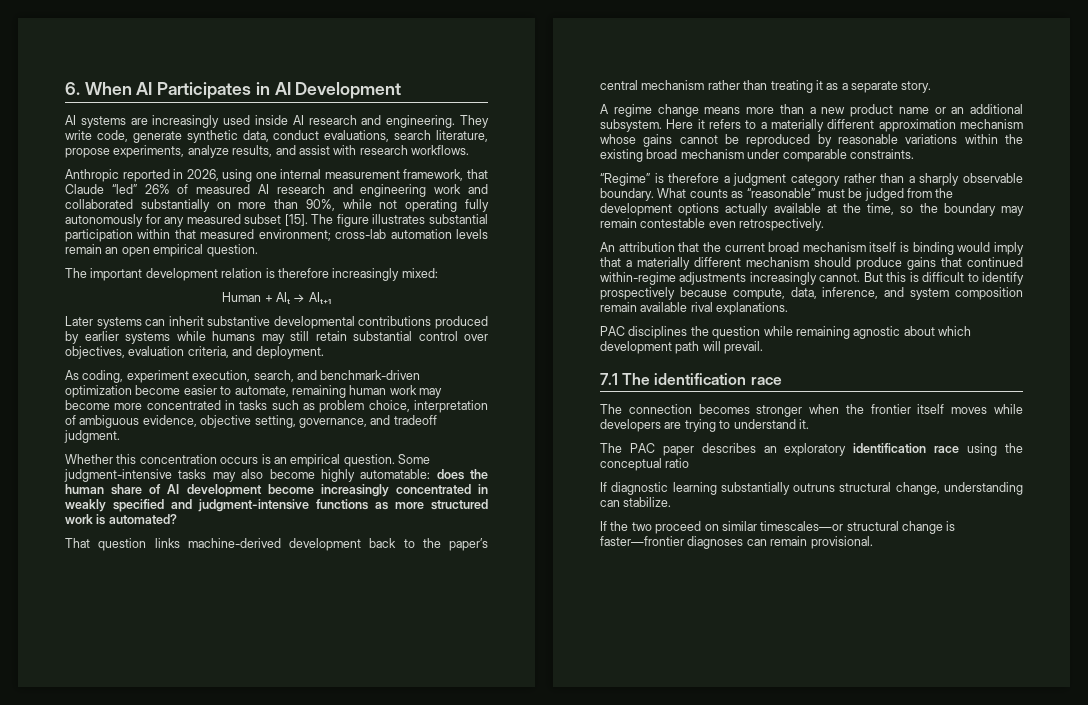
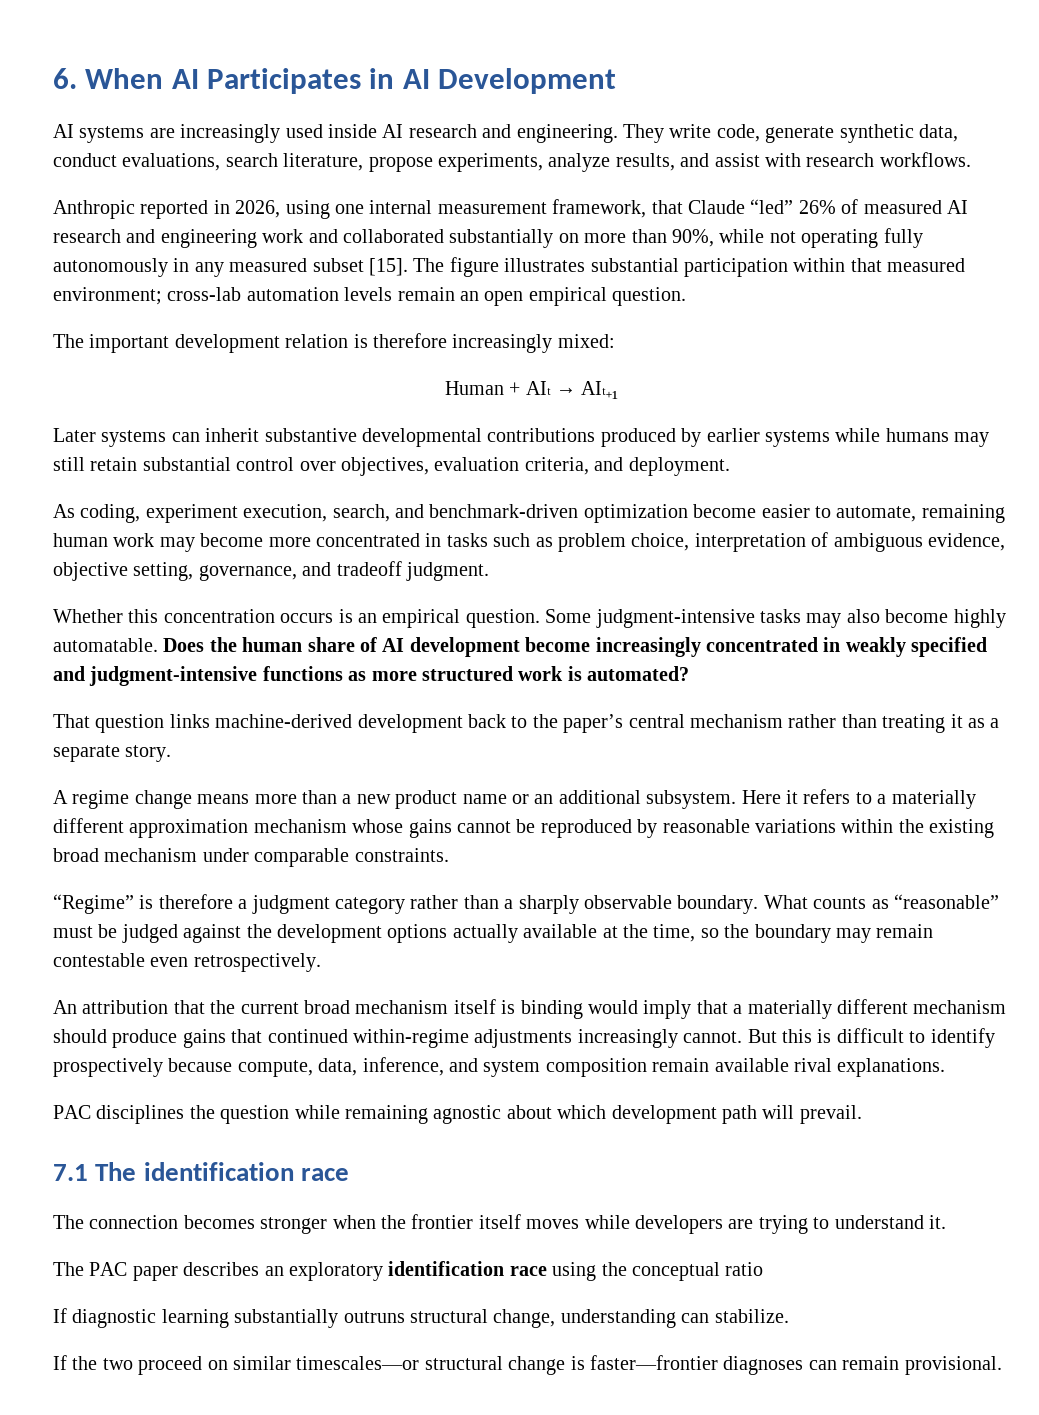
[145,214,161,224] for -> [173,258,190,272] in
[360,469,464,480] automatable: does -> [53,638,205,652] automatable. Does
[907,188,932,198] from -> [183,924,242,943] against

